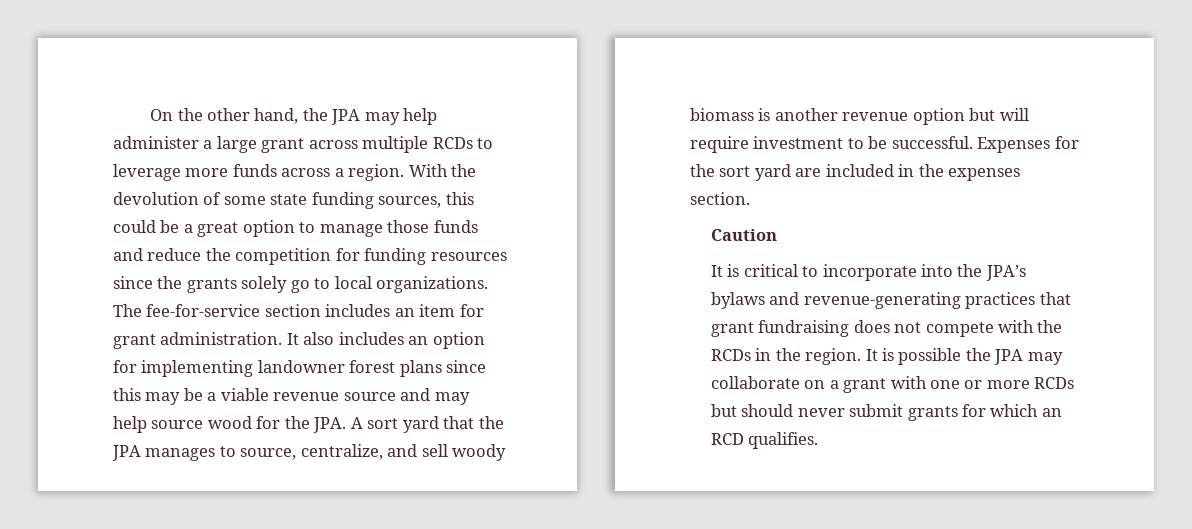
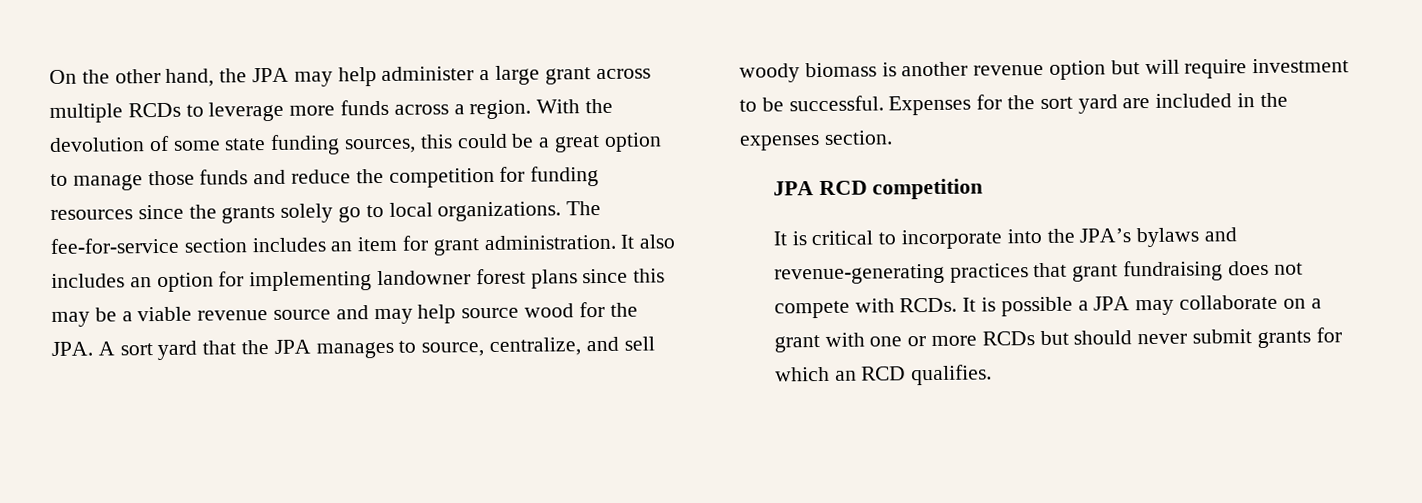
[710,229,777,241] Caution -> [772,178,984,200] JPA RCD competition
[1037,320,1063,333] [710,348,862,365] the RCDs in the region. -> [899,297,958,313] RCDs.
[965,348,991,361] the -> [1077,300,1089,311] a

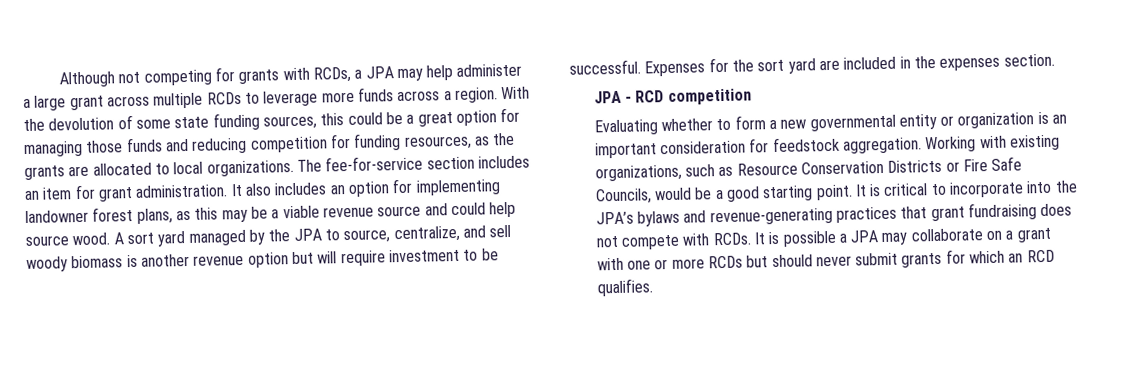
[49,68,248,87] On the other hand, the -> [58,66,363,88] Although not competing for grants with RCDs, a
[50,173,143,191] to manage -> [500,107,521,123] [23,140,83,158] for managing
[291,168,384,184] reduce the -> [191,137,248,154] reducing
[50,203,362,224] resources since the grants solely go -> [403,132,516,150] [24,162,152,181] resources, as the grants are allocated
[530,268,629,289] plans since -> [136,208,191,224] plans, as
[373,308,413,325] may -> [450,202,486,216] could
[524,301,638,318] [51,341,93,356] wood for the JPA. -> [72,232,111,246] wood.
[202,339,394,359] that the JPA manages -> [188,228,322,246] managed by the JPA
(814, 188) none -> [624,96,632,103] -
(984, 189) none -> [593,111,1068,136] [594,134,1060,159] [594,156,1023,182] [594,184,853,205] Evaluating whether to form a new governmental entity or organization is an important consideration for feedstock aggregation. Working with existing organizations, such as Resource Conservation Districts or Fire Safe Councils, would be a good starting point.

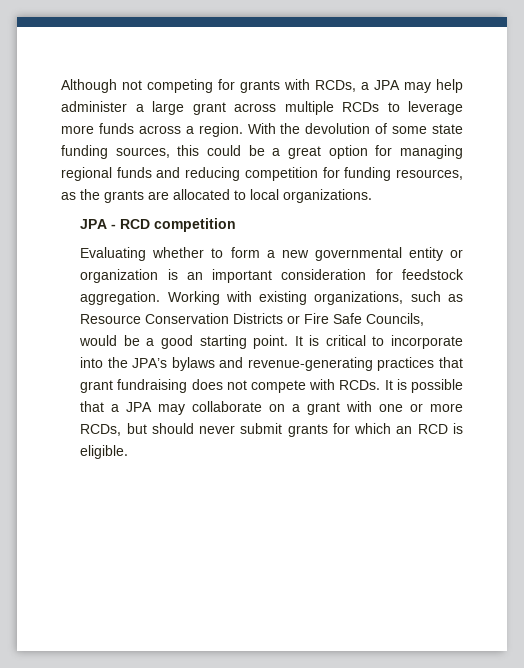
[85,140,124,153] those -> [61,167,112,181] regional
[296,155,530,172] [24,178,501,202] [25,201,517,224] [25,224,512,247] [26,248,499,273] [569,53,1055,77] The fee-for-service section includes an item for grant administration. It also includes an option for implementing landowner forest plans, as this may be a viable revenue source and could help source wood. A sort yard managed by the JPA to source, centralize, and sell woody biomass is another revenue option but will require investment to be successful. Expenses for the sort yard are included in the expenses section. -> (372, 196) none
(837, 238) none -> [80,401,105,412] that
[707,255,743,269] RCDs -> [80,424,122,436] RCDs,
[596,278,653,297] qualifies. -> [453,423,464,434] [80,445,129,459] is eligible.

